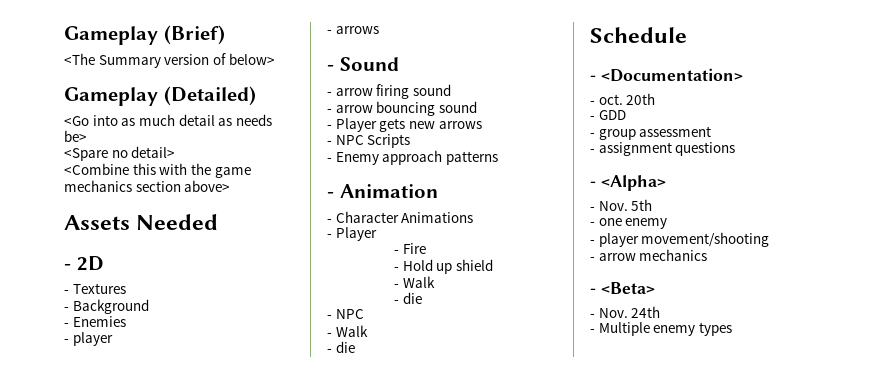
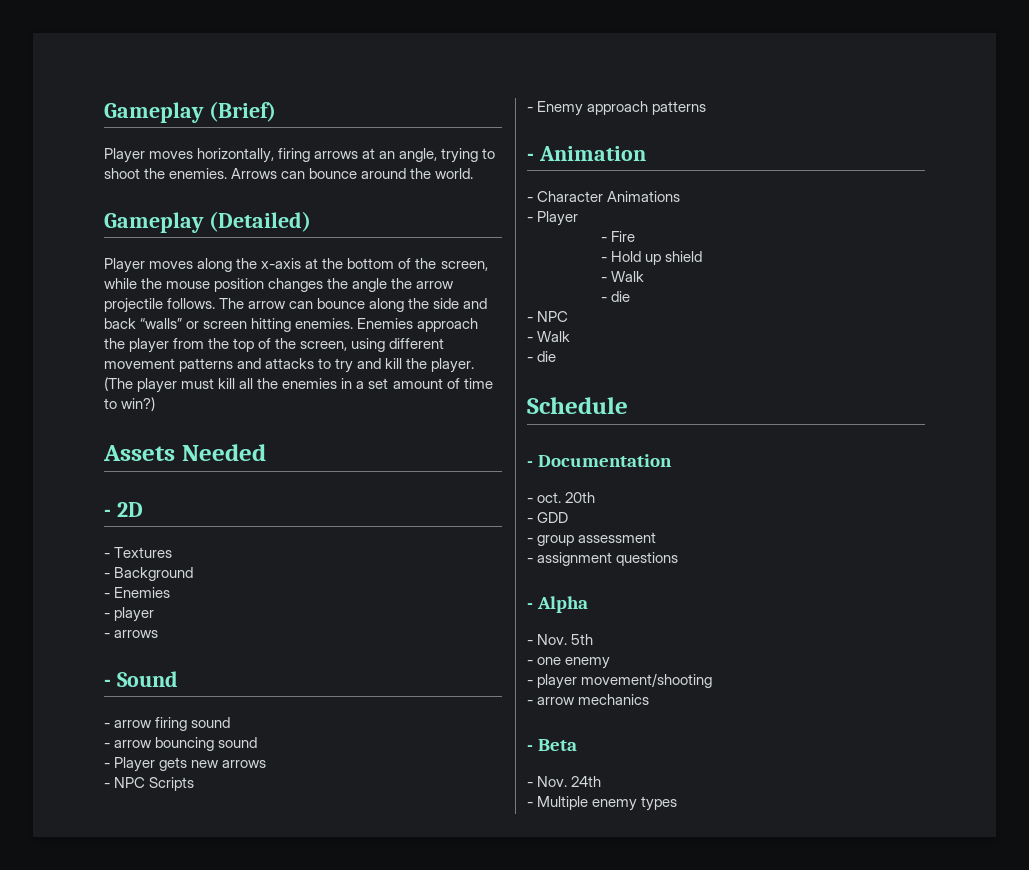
[64,53,275,68] [64,86,256,106] [64,114,272,126] [64,130,87,142] [64,146,176,161] [64,163,251,178] [64,180,231,192] <The Summary version of below> // Gameplay (Detailed) // <Go into as much detail as needs be> // <Spare no detail> // <Combine this with the game mechanics section above> -> [104,148,496,163] [104,168,474,179] [104,211,311,233] [104,258,488,273] [104,278,455,292] [104,298,488,313] [104,318,479,332] [104,338,445,353] [104,358,475,373] [104,377,493,393] [104,397,156,411] Player moves horizontally, firing arrows at an angle, trying to shoot the enemies. Arrows can bounce around the world. // Gameplay (Detailed) // Player moves along the x-axis at the bottom of the screen, while the mouse position changes the angle the arrow projectile follows. The arrow can bounce along the side and back “walls” or screen hitting enemies. Enemies approach the player from the top of the screen, using different movement patterns and attacks to try and kill the player. (The player must kill all the enemies in a set amount of time to win?)
[600,68,743,82] <Documentation> -> [537,454,672,467] Documentation
[600,175,666,191] <Alpha> -> [536,596,588,613] Alpha
[600,282,655,294] <Beta> -> [537,739,577,751] Beta

